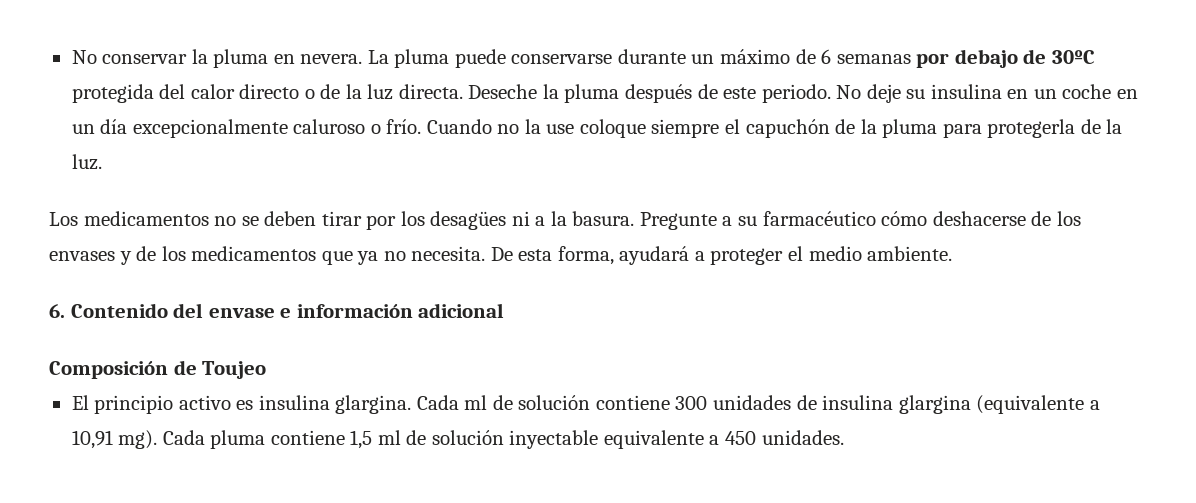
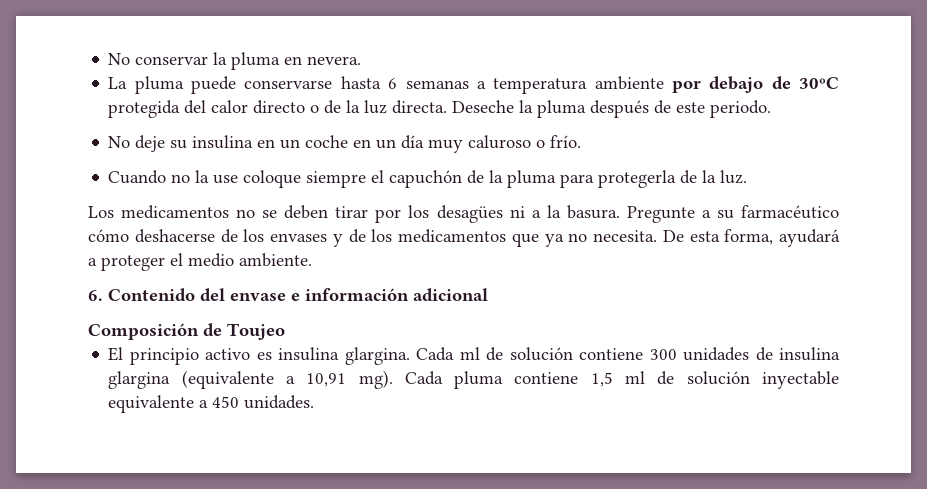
(363, 59) none -> (362, 60) //
[617,49,911,64] durante un máximo de 6 semanas -> [340,76,664,94] hasta 6 semanas a temperatura ambiente
(831, 93) none -> (772, 109) //
[132,119,288,138] excepcionalmente -> [428,139,464,153] muy
(422, 126) none -> (582, 141) //

